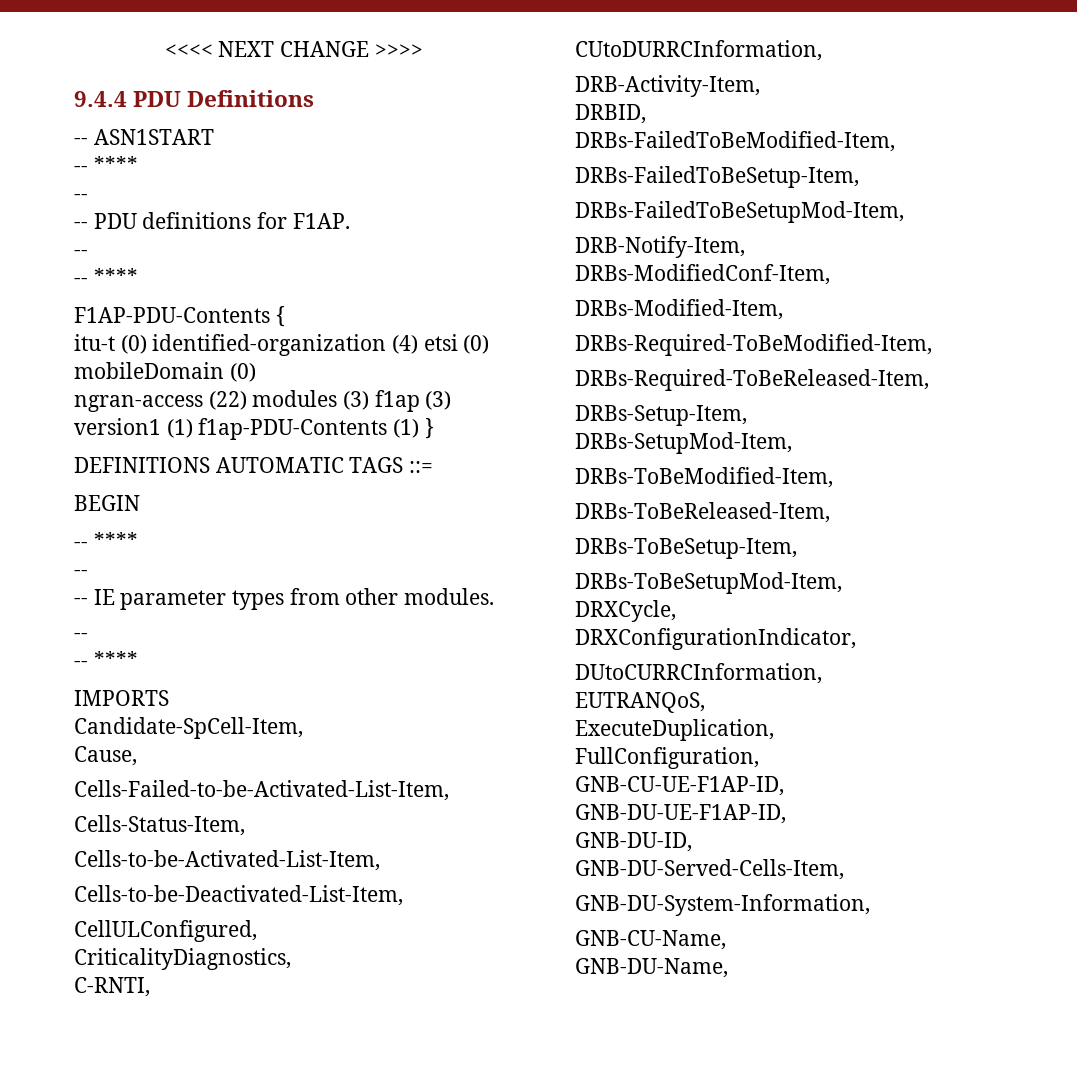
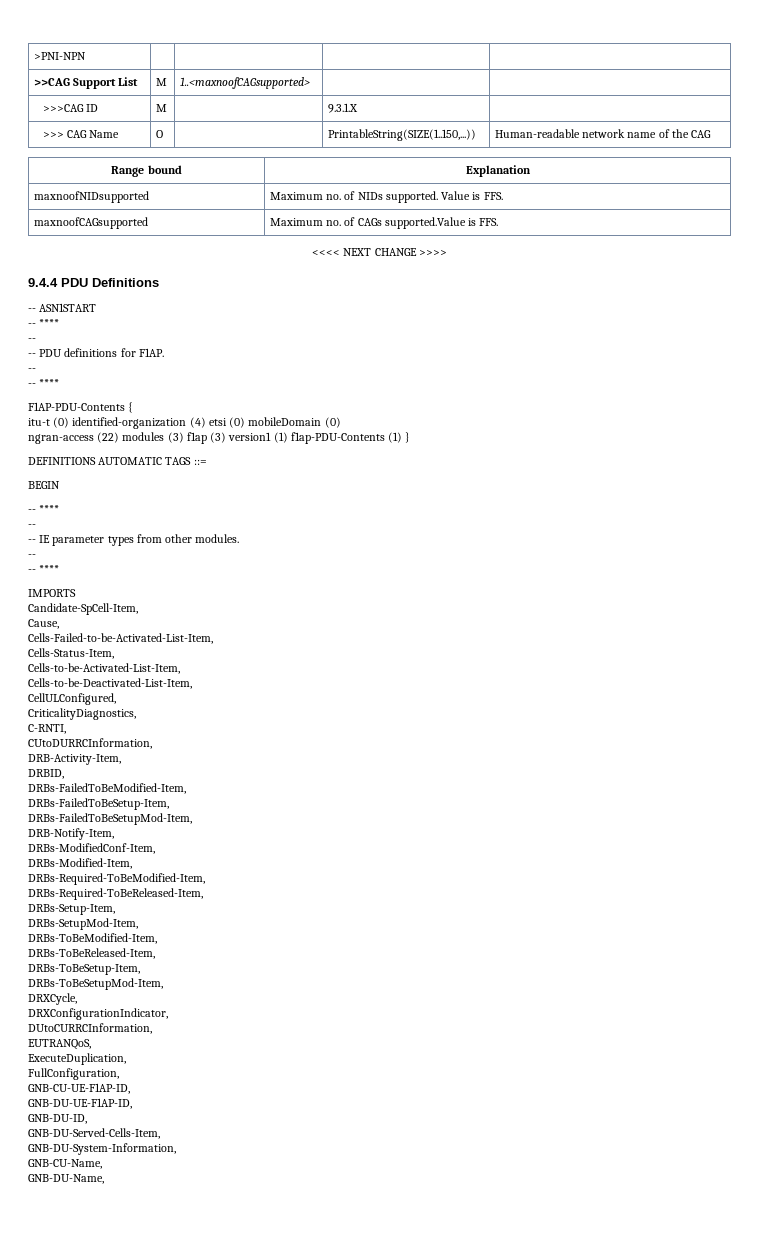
(164, 50) none -> [33,52,86,60] [33,77,139,89] [155,78,167,86] [179,77,310,89] [42,104,98,112] [155,104,167,112] [327,103,358,113] [42,130,120,138] [155,130,163,138] [327,129,476,141] [494,129,712,138] [111,165,182,177] [465,165,531,177] [33,191,149,203] [269,191,503,203] [33,217,148,229] [269,217,499,229] >PNI-NPN | | | | // >>CAG Support List | M | 1..<maxnoofCAGsupported> | | // >>>CAG ID | M | | 9.3.1.X | // >>> CAG Name | O | | PrintableString(SIZE(1..150,...)) | Human-readable network name of the CAG // Range bound | Explanation // maxnoofNIDsupported | Maximum no. of NIDs supported. Value is FFS. // maxnoofCAGsupported | Maximum no. of CAGs supported.Value is FFS. //

